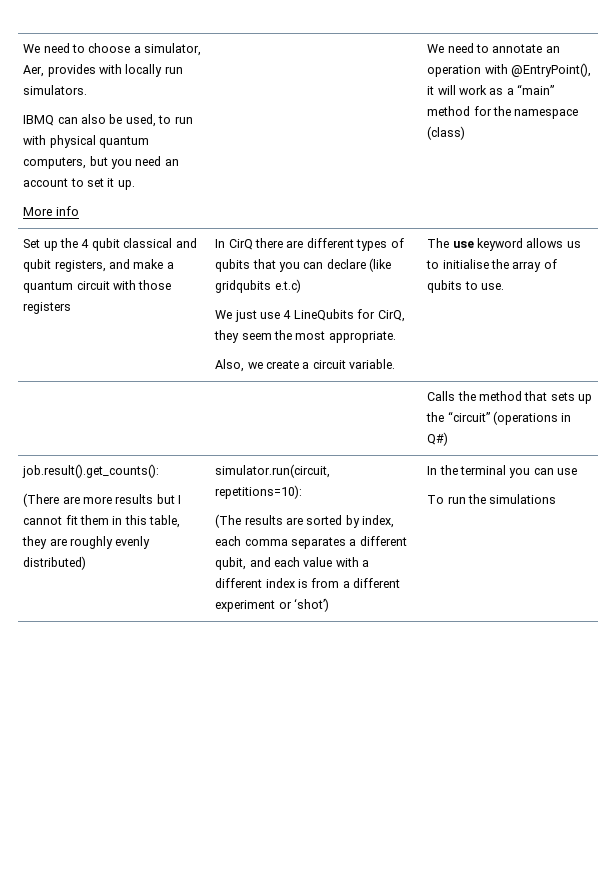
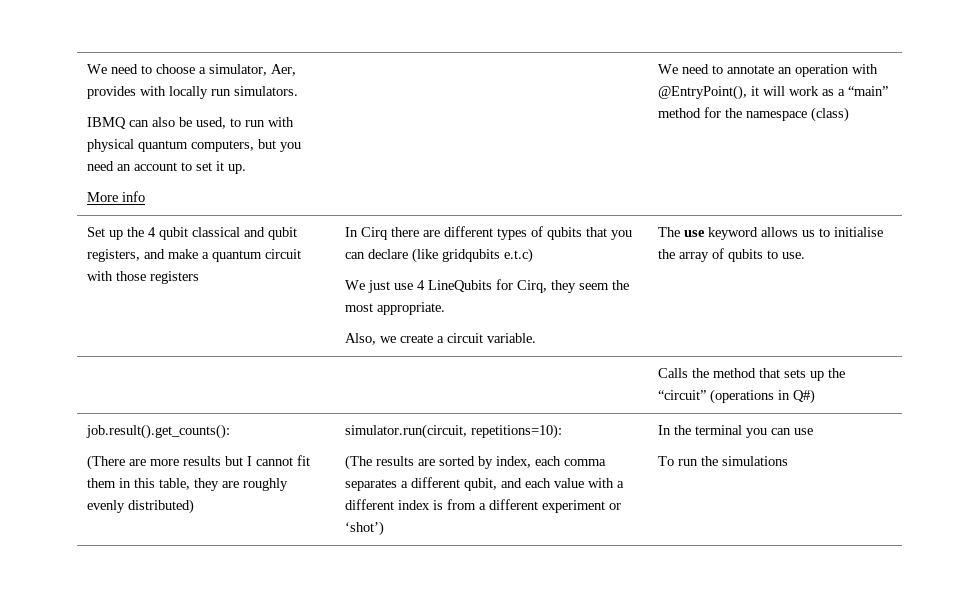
[228,239,253,250] CirQ -> [361,227,388,240] Cirq
[377,310,405,322] CirQ, -> [517,280,548,293] Cirq,

